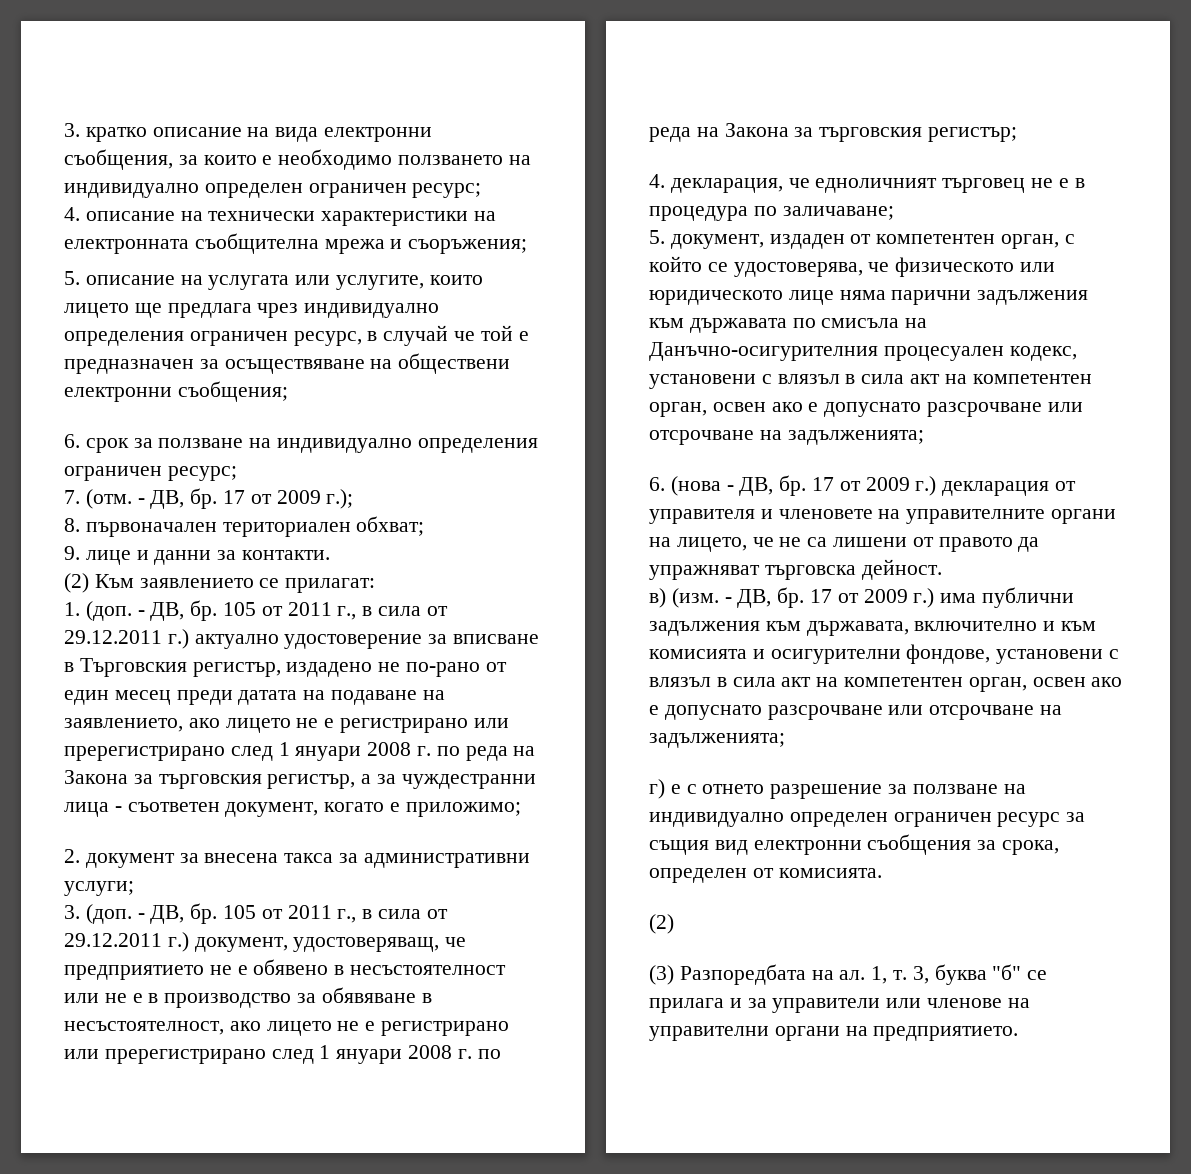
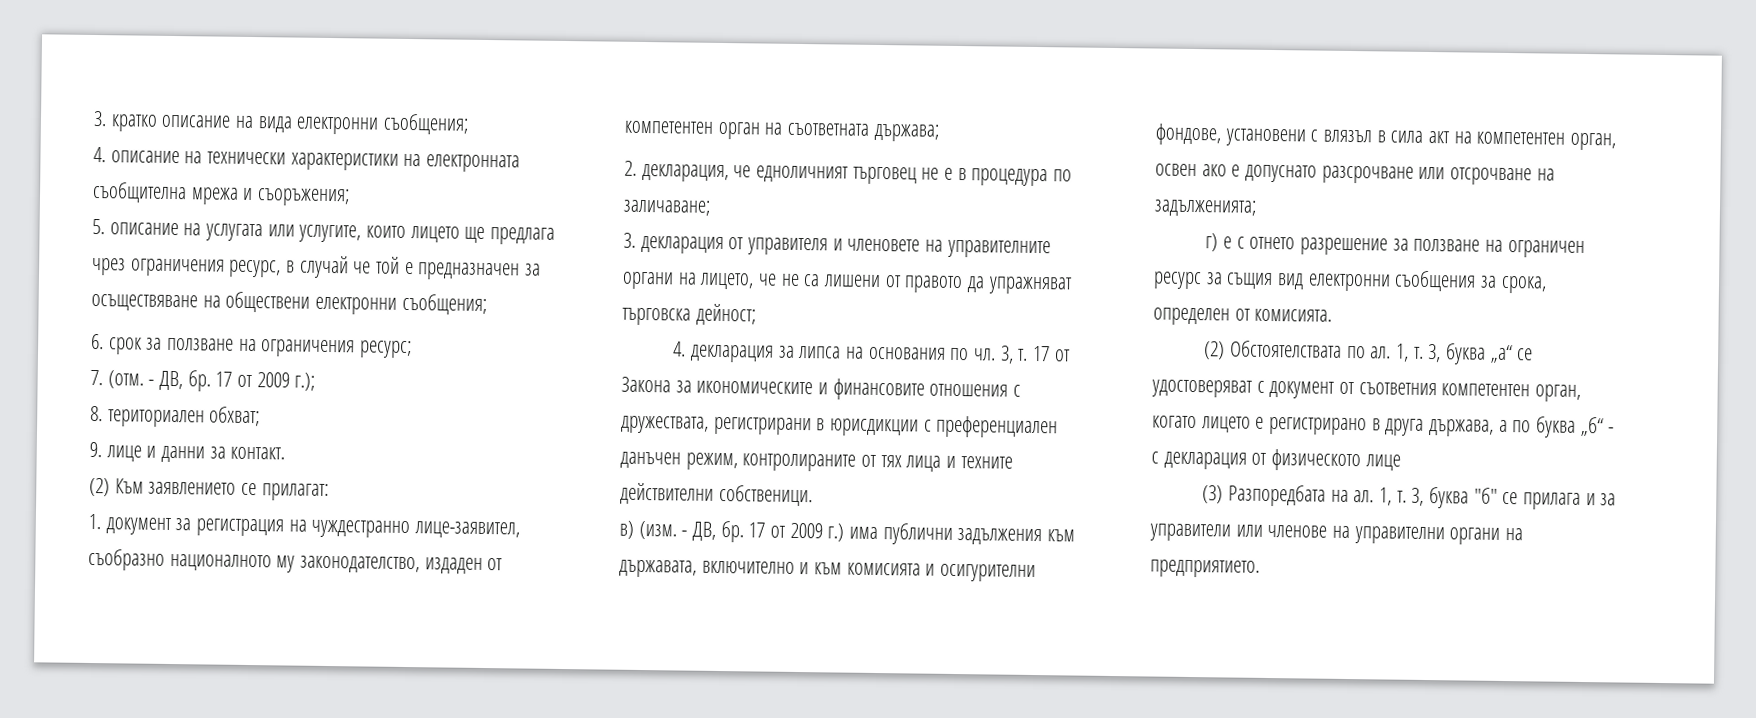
[64,149,531,170] [64,183,482,198] съобщения, за които е необходимо ползването на индивидуално определен ограничен ресурс; -> [383,113,470,135] съобщения;
[304,303,440,318] [64,331,288,346] индивидуално определения ограничен -> [130,258,225,277] ограничения
[277,438,538,453] [64,466,162,481] индивидуално определения ограничен -> [260,339,356,358] ограничения
[85,522,217,537] първоначален -> (103, 413) none
[242,550,331,560] контакти. -> [230,446,286,460] контакт.
[85,600,448,621] [64,629,540,649] [64,658,507,677] [64,690,445,705] [64,718,509,733] [64,742,536,761] [64,770,536,789] [64,802,521,817] [64,849,530,868] [64,881,134,896] [64,903,448,924] [64,932,467,952] [64,959,507,980] [64,987,432,1008] [64,1021,510,1036] [64,1045,501,1064] [649,123,1018,142] [649,174,665,188] (доп. - ДВ, бр. 105 от 2011 г., в сила от 29.12.2011 г.) актуално удостоверение за вписване в Търговския регистър, издадено не по-рано от един месец преди датата на подаване на заявлението, ако лицето не е регистрирано или пререгистрирано след 1 януари 2008 г. по реда на Закона за търговския регистър, а за чуждестранни лица - съответен документ, когато е приложимо; // 2. документ за внесена такса за административни услуги; // 3. (доп. - ДВ, бр. 105 от 2011 г., в сила от 29.12.2011 г.) документ, удостоверяващ, че предприятието не е обявено в несъстоятелност или не е в производство за обявяване в несъстоятелност, ако лицето не е регистрирано или пререгистрирано след 1 януари 2008 г. по реда на Закона за търговския регистър; // 4. -> [105,517,521,539] [88,548,504,574] [624,120,939,142] [624,160,637,176] документ за регистрация на чуждестранно лице-заявител, съобразно националното му законодателство, издаден от компетентен орган на съответната държава; // 2.
[649,230,1075,249] [649,256,1056,277] [649,290,1089,305] [649,318,928,333] [649,342,1077,361] [649,374,1092,389] [649,402,1083,417] [649,430,924,445] [649,475,937,496] 5. документ, издаден от компетентен орган, с който се удостоверява, че физическото или юридическото лице няма парични задължения към държавата по смисъла на Данъчно-осигурителния процесуален кодекс, установени с влязъл в сила акт на компетентен орган, освен ако е допуснато разсрочване или отсрочване на задълженията; // 6. (нова - ДВ, бр. 17 от 2009 г.) -> [623,232,636,248] 3.
[861,559,942,580] дейност. -> [695,303,756,326] [673,341,1071,364] [621,376,1022,401] [621,415,1059,439] [620,451,1013,472] [620,482,813,507] дейност; // 4. декларация за липса на основания по чл. 3, т. 17 от Закона за икономическите и финансовите отношения с дружествата, регистрирани в юрисдикции с преференциален данъчен режим, контролираните от тях лица и техните действителни собственици.
[649,812,888,827] индивидуално определен -> (1504, 245) none
(674, 924) none -> [1230,340,1534,365] [1151,379,1582,402] [1152,415,1615,438] [1151,449,1401,472] Обстоятелствата по ал. 1, т. 3, буква „а“ се удостоверяват с документ от съответния компетентен орган, когато лицето е регистрирано в друга държава, а по буква „б“ - с декларация от физическото лице

